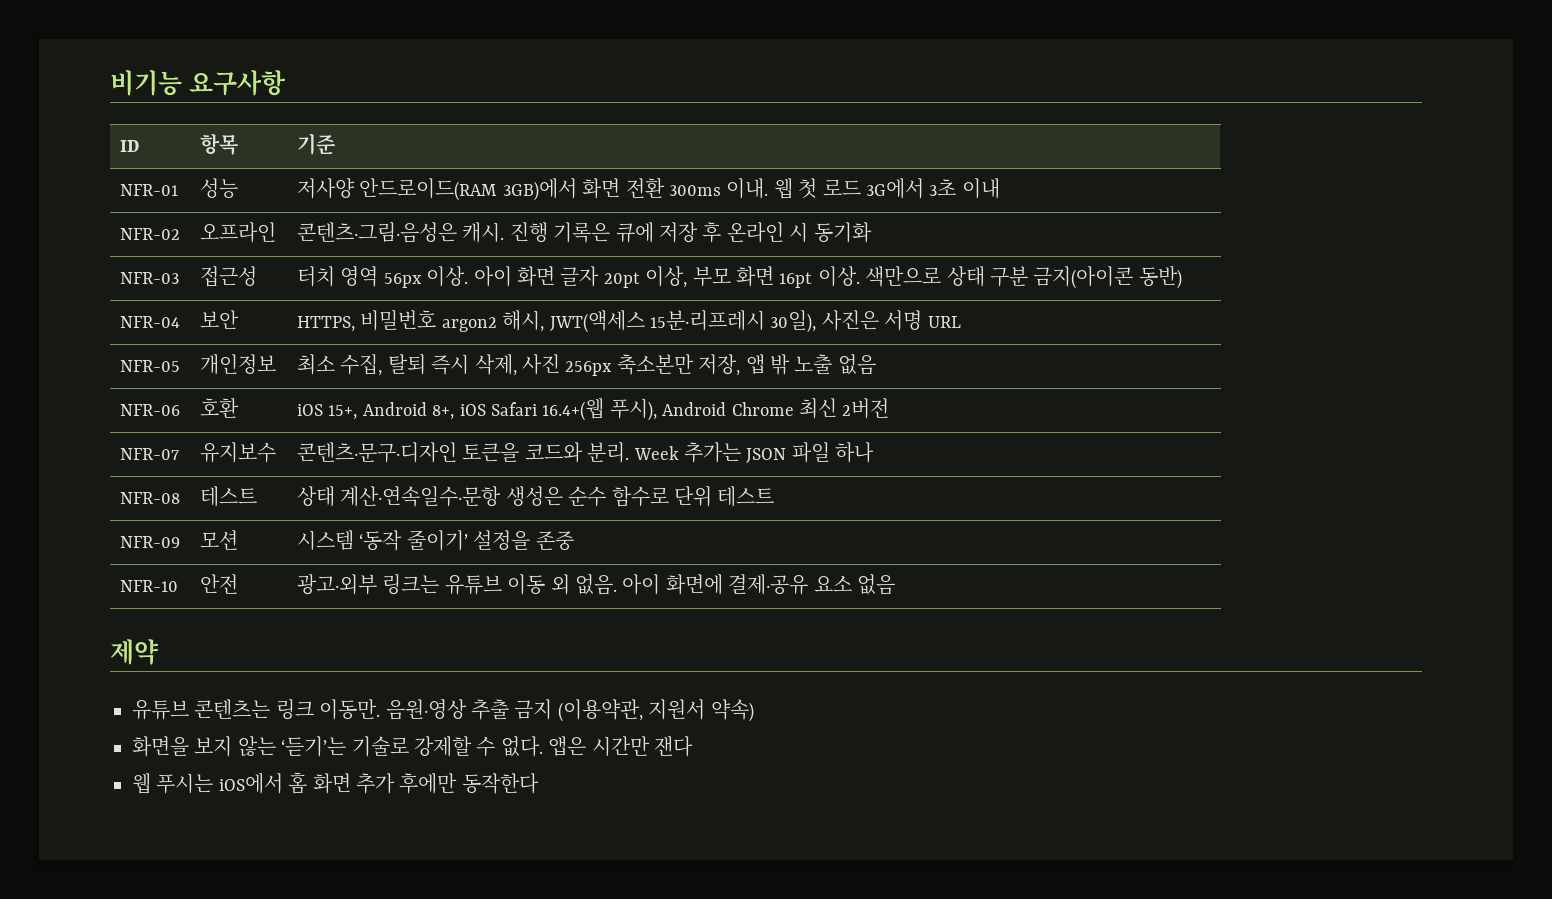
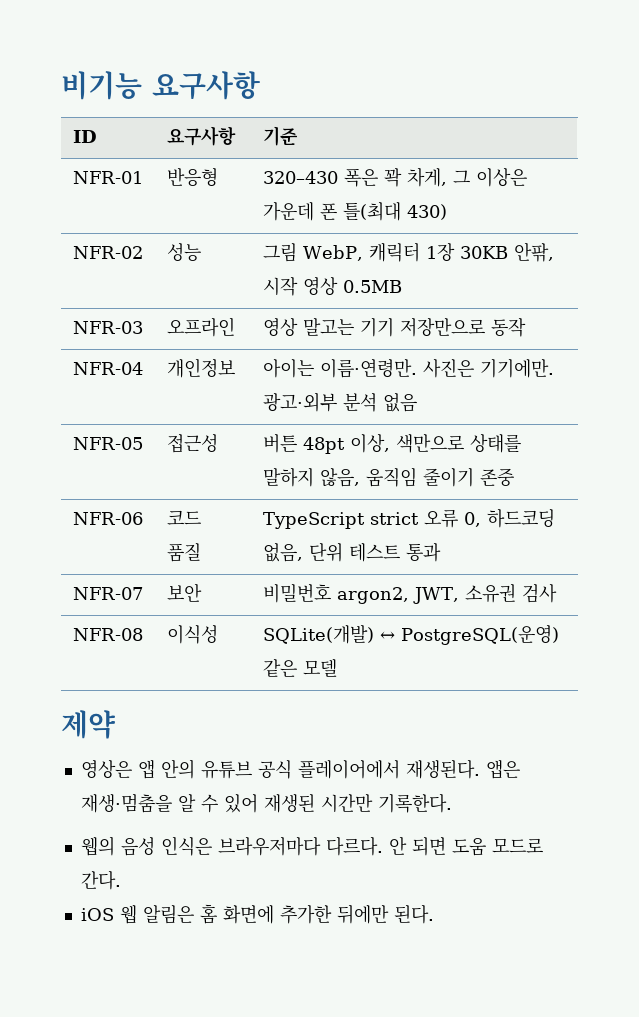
[199,133,238,155] 항목 -> [166,126,236,146] 요구사항
[199,178,238,199] [296,178,1000,201] [119,228,180,240] [199,222,276,243] [296,222,872,243] [119,272,179,284] [199,266,257,287] [296,266,1182,289] [119,316,180,328] [199,310,239,329] [296,310,961,333] [119,360,180,372] [199,354,276,375] [296,354,876,376] [119,404,180,416] [199,398,239,418] [296,398,890,421] [119,448,179,460] [199,442,276,463] [296,442,875,463] [119,492,180,504] [199,486,257,507] [296,486,775,507] [119,536,180,548] [199,530,238,550] [296,530,574,551] [119,580,178,592] [199,574,238,594] [296,574,895,595] [110,639,159,665] [132,699,754,722] [132,736,693,757] [132,772,539,794] 성능 | 저사양 안드로이드(RAM 3GB)에서 화면 전환 300ms 이내. 웹 첫 로드 3G에서 3초 이내 // NFR-02 | 오프라인 | 콘텐츠·그림·음성은 캐시. 진행 기록은 큐에 저장 후 온라인 시 동기화 // NFR-03 | 접근성 | 터치 영역 56px 이상. 아이 화면 글자 20pt 이상, 부모 화면 16pt 이상. 색만으로 상태 구분 금지(아이콘 동반) // NFR-04 | 보안 | HTTPS, 비밀번호 argon2 해시, JWT(액세스 15분·리프레시 30일), 사진은 서명 URL // NFR-05 | 개인정보 | 최소 수집, 탈퇴 즉시 삭제, 사진 256px 축소본만 저장, 앱 밖 노출 없음 // NFR-06 | 호환 | iOS 15+, Android 8+, iOS Safari 16.4+(웹 푸시), Android Chrome 최신 2버전 // NFR-07 | 유지보수 | 콘텐츠·문구·디자인 토큰을 코드와 분리. Week 추가는 JSON 파일 하나 // NFR-08 | 테스트 | 상태 계산·연속일수·문항 생성은 순수 함수로 단위 테스트 // NFR-09 | 모션 | 시스템 ‘동작 줄이기’ 설정을 존중 // NFR-10 | 안전 | 광고·외부 링크는 유튜브 이동 외 없음. 아이 화면에 결제·공유 요소 없음 // 제약 // 유튜브 콘텐츠는 링크 이동만. 음원·영상 추출 금지 (이용약관, 지원서 약속) // 화면을 보지 않는 ‘듣기’는 기술로 강제할 수 없다. 앱은 시간만 잰다 // 웹 푸시는 iOS에서 홈 화면 추가 후에만 동작한다 -> [166,168,218,187] [262,167,527,187] [262,202,447,221] [72,246,143,259] [166,243,201,261] [262,242,554,262] [262,277,402,296] [72,321,143,334] [166,317,235,337] [262,318,526,337] [72,362,143,375] [166,358,235,378] [262,359,554,378] [262,392,417,412] [72,437,143,450] [166,434,218,453] [262,434,521,454] [262,467,514,487] [72,512,143,525] [166,510,201,525] [166,543,201,562] [262,509,555,529] [262,543,441,562] [72,587,143,600] [166,583,202,602] [262,584,557,604] [72,628,143,641] [166,625,218,644] [262,625,559,645] [262,659,337,677] [61,710,116,739] [80,759,520,779] [80,793,452,813] [80,836,543,856] [80,870,121,890] [80,904,434,924] 반응형 | 320–430 폭은 꽉 차게, 그 이상은 가운데 폰 틀(최대 430) // NFR-02 | 성능 | 그림 WebP, 캐릭터 1장 30KB 안팎, 시작 영상 0.5MB // NFR-03 | 오프라인 | 영상 말고는 기기 저장만으로 동작 // NFR-04 | 개인정보 | 아이는 이름·연령만. 사진은 기기에만. 광고·외부 분석 없음 // NFR-05 | 접근성 | 버튼 48pt 이상, 색만으로 상태를 말하지 않음, 움직임 줄이기 존중 // NFR-06 | 코드 품질 | TypeScript strict 오류 0, 하드코딩 없음, 단위 테스트 통과 // NFR-07 | 보안 | 비밀번호 argon2, JWT, 소유권 검사 // NFR-08 | 이식성 | SQLite(개발) ↔ PostgreSQL(운영) 같은 모델 // 제약 // 영상은 앱 안의 유튜브 공식 플레이어에서 재생된다. 앱은 재생·멈춤을 알 수 있어 재생된 시간만 기록한다. // 웹의 음성 인식은 브라우저마다 다르다. 안 되면 도움 모드로 간다. // iOS 웹 알림은 홈 화면에 추가한 뒤에만 된다.

